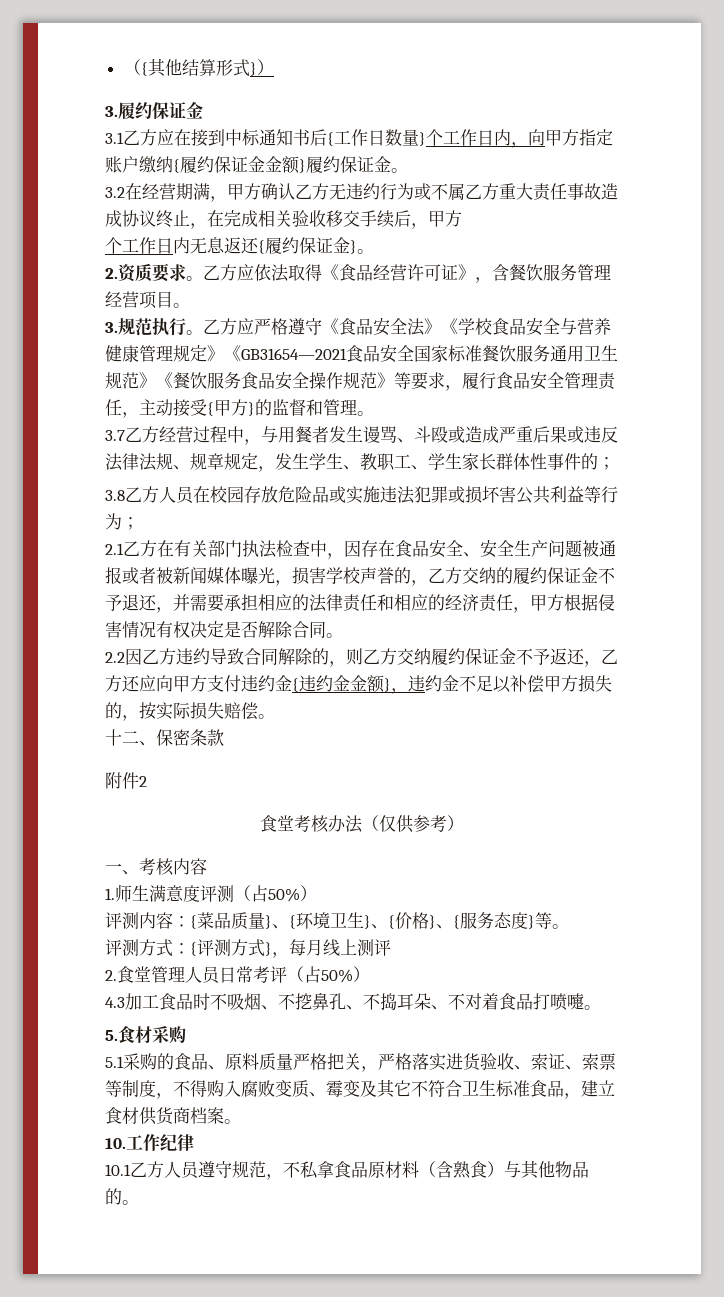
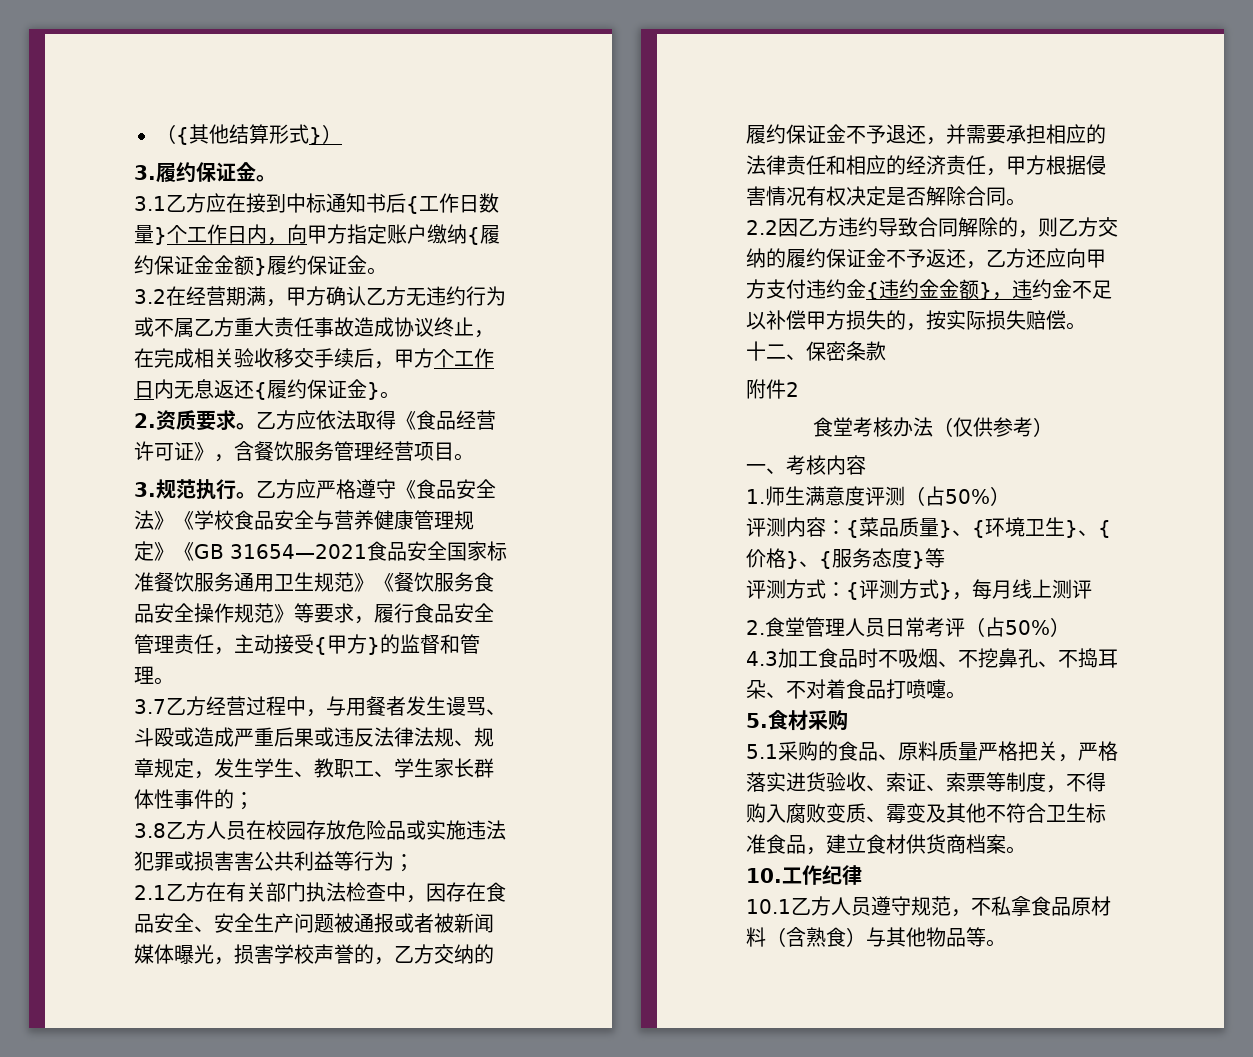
(203, 110) none -> [256,175,276,182] 。
(462, 218) // -> (434, 358) none
[241,348,347,360] GB31654—2021 -> [194,544,367,559] GB 31654—2021
[482,486,500,503] 坏 -> [214,851,234,871] 害
(431, 656) none -> [766,248,786,268] 的
[552,924,569,929] 。 -> (945, 558) none
[394,1080,411,1097] 它 -> [966,803,986,823] 他
[105,1188,122,1205] 的 -> [966,927,986,947] 等

